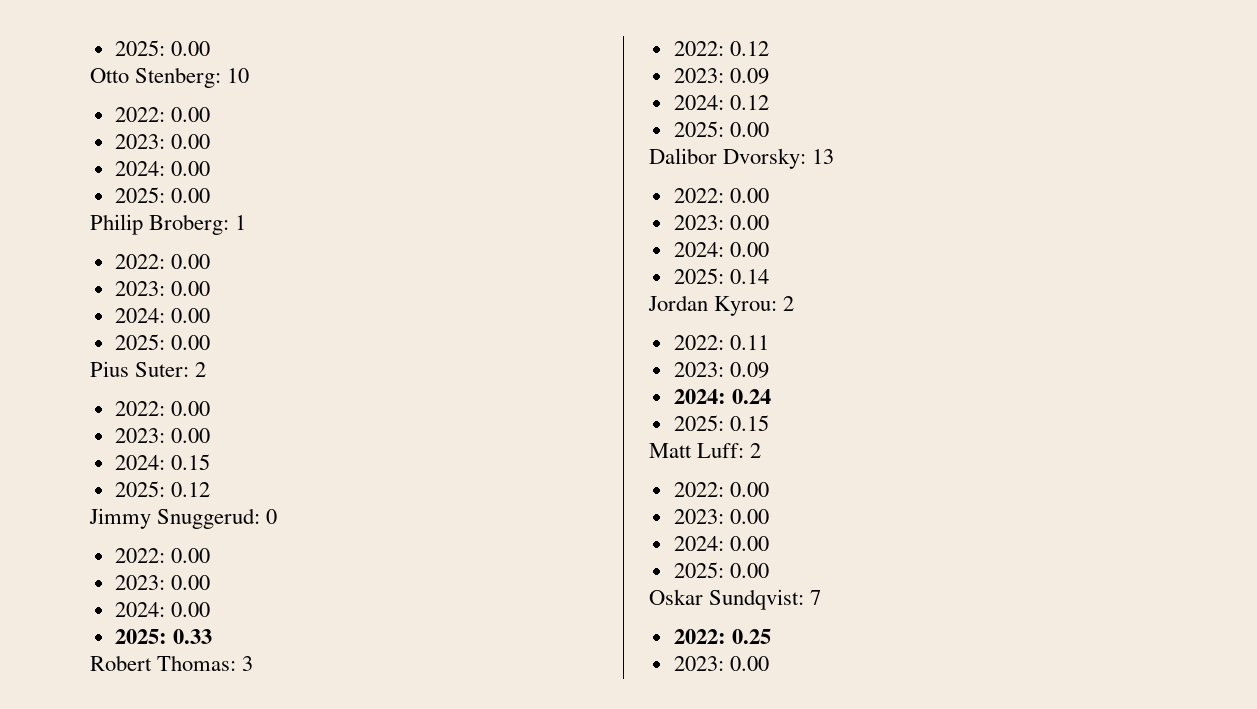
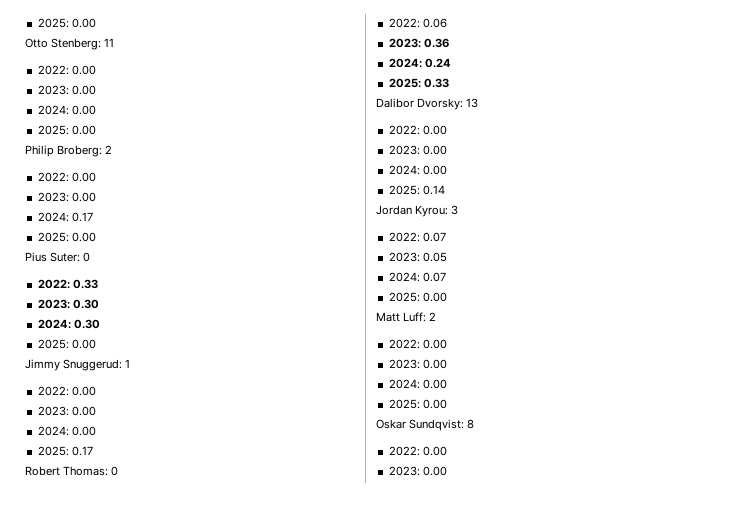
[227,68,250,83] 10 -> [104,38,115,47] 11
(230, 224) none -> [105,145,113,154] [37,172,96,182] [37,192,96,202] [37,212,93,222] [37,232,96,242] [25,252,91,262] [37,279,98,289] [37,299,99,309] [37,319,100,329] [37,339,96,349] [25,359,123,371] 2 // 2022: 0.00 // 2023: 0.00 // 2024: 0.17 // 2025: 0.00 // Pius Suter: 0 // 2022: 0.33 // 2023: 0.30 // 2024: 0.30 // 2025: 0.00 // Jimmy Snuggerud:
[170,335,210,350] [90,361,207,377] [114,401,210,416] [114,428,210,443] [114,454,210,470] [114,481,210,497] [89,508,278,529] [114,548,210,563] [114,575,210,590] [114,602,210,617] 0.00 // Pius Suter: 2 // 2022: 0.00 // 2023: 0.00 // 2024: 0.15 // 2025: 0.12 // Jimmy Snuggerud: 0 // 2022: 0.00 // 2023: 0.00 // 2024: 0.00 -> [71,446,93,456] [25,466,119,476] [388,18,447,28] [388,38,449,48] [388,58,451,68] 0.17 // Robert Thomas: 0 // 2022: 0.06 // 2023: 0.36 // 2024: 0.24
[90,655,254,671] [673,41,769,56] [673,68,769,84] [673,95,769,110] [673,121,769,137] // Robert Thomas: 3 // 2022: 0.12 // 2023: 0.09 // 2024: 0.12 // 2025: 0.00 -> (449, 83) none
[783,296,795,311] [673,335,769,350] [673,362,769,378] [673,389,771,404] [673,415,769,431] 2 // 2022: 0.11 // 2023: 0.09 // 2024: 0.24 // 2025: 0.15 -> [451,205,459,215] [388,232,446,242] [388,252,447,262] [388,272,446,282] [388,292,447,302] 3 // 2022: 0.07 // 2023: 0.05 // 2024: 0.07 // 2025: 0.00
[810,590,822,605] [673,629,771,644] 7 // 2022: 0.25 -> [467,419,475,429] [388,446,447,456] 8 // 2022: 0.00

